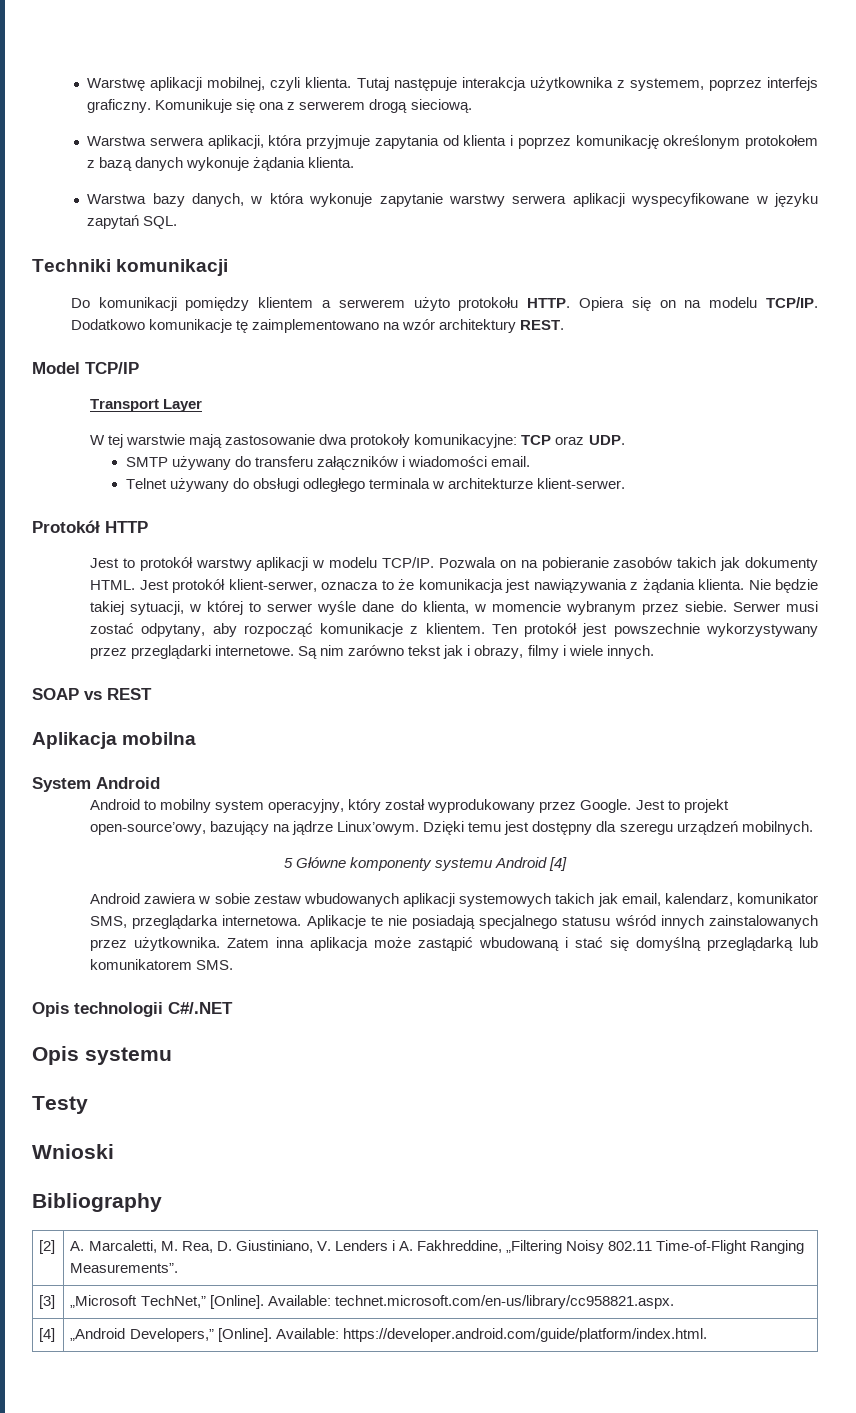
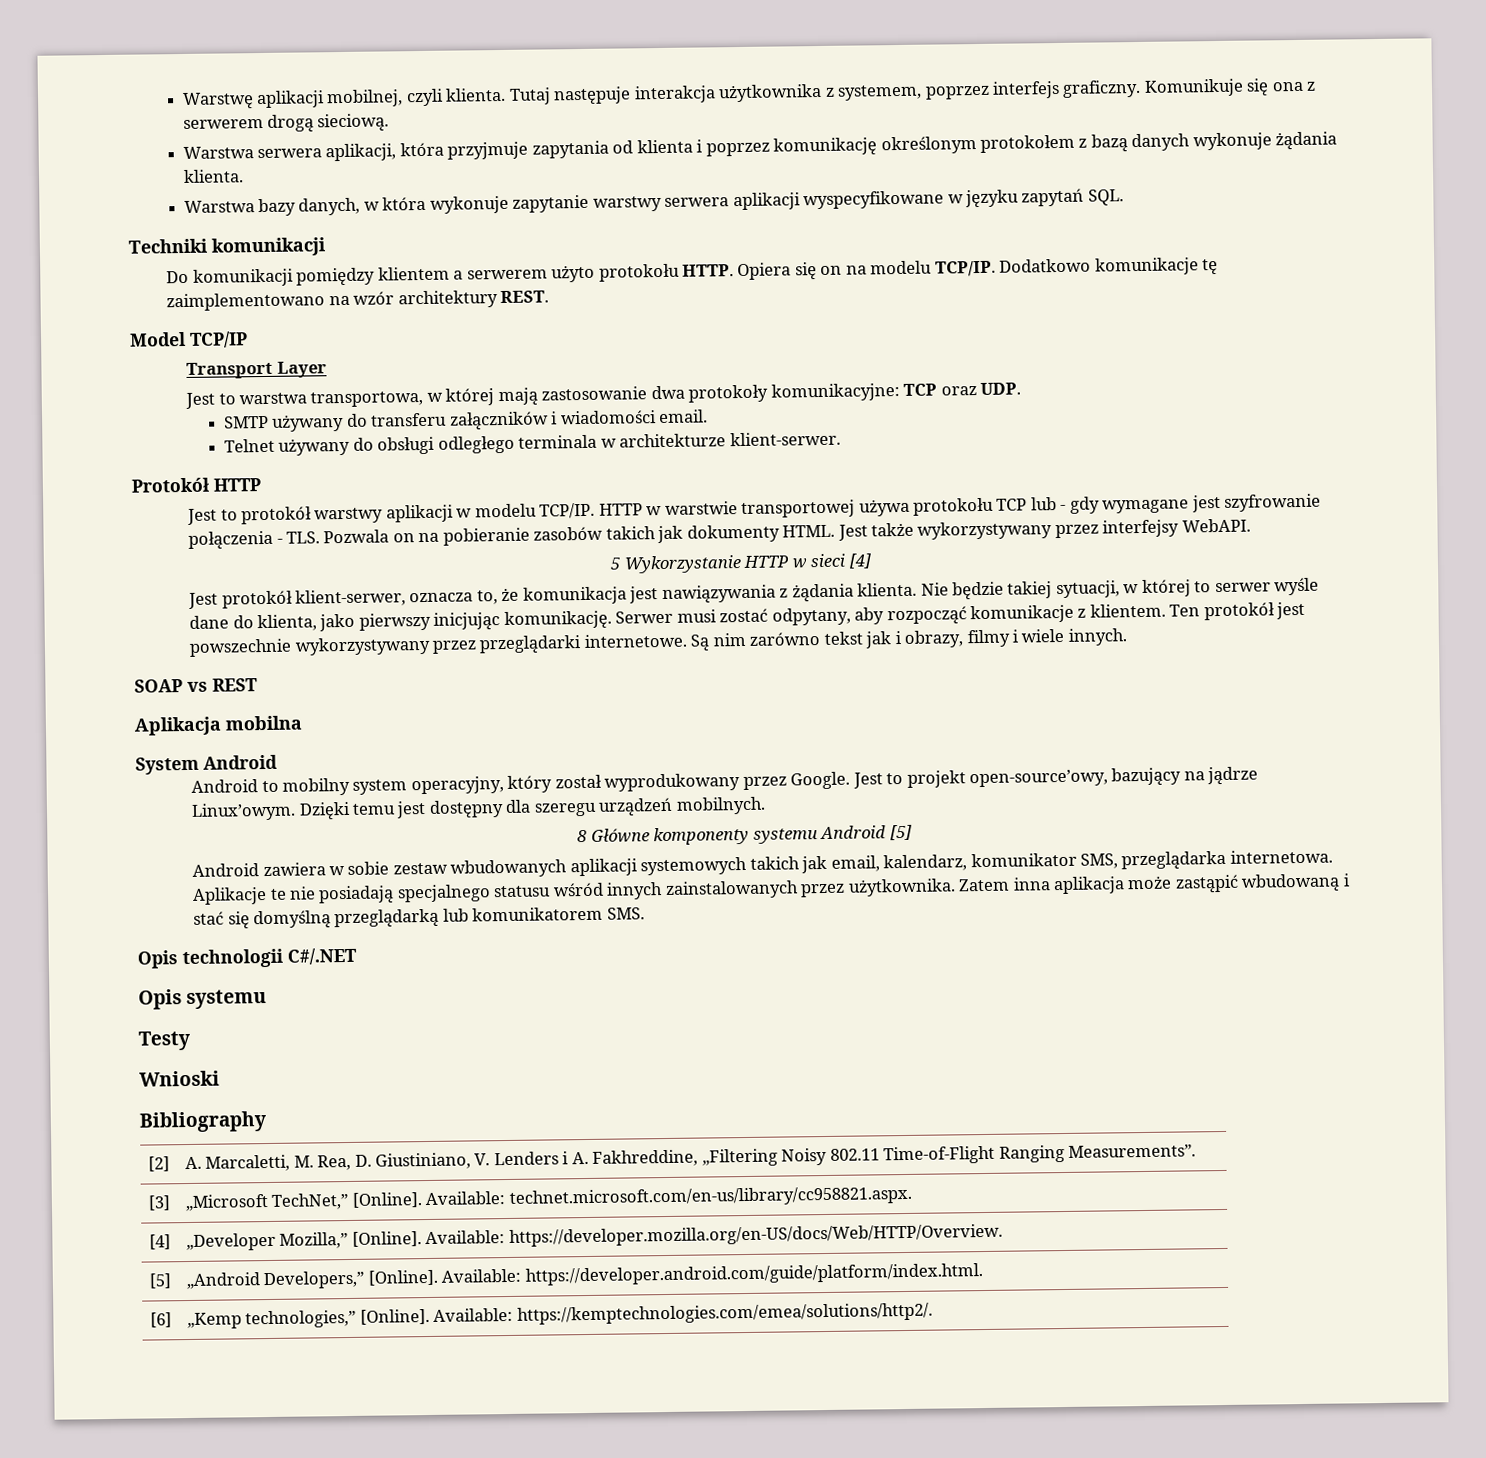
[90,434,186,448] W tej warstwie -> [185,388,495,409] Jest to warstwa transportowa, w której
(435, 562) none -> [598,493,1322,519] [188,530,321,550] HTTP w warstwie transportowej używa protokołu TCP lub - gdy wymagane jest szyfrowanie połączenia - TLS.
(169, 585) none -> [871,518,1251,540] [610,553,871,574] [188,592,219,609] także wykorzystywany przez interfejsy WebAPI. // 5 Wykorzystanie HTTP w sieci [4] // Jest
[381,580,394,590] to -> [476,590,498,605] to,
[473,601,727,615] w momencie wybranym przez siebie. -> [319,610,612,632] jako pierwszy inicjując komunikację.
[283,858,293,868] 5 -> [577,829,588,843] 8
[549,857,568,871] [4] -> [889,824,912,841] [5]
(56, 1335) none -> [185,1223,1003,1252] [148,1273,171,1289] | „Developer Mozilla,” [Online]. Available: https://developer.mozilla.org/en-US/docs/Web/HTTP/Overview. // [5]
(707, 1335) none -> [149,1312,172,1328] [186,1302,933,1330] // [6] | „Kemp technologies,” [Online]. Available: https://kemptechnologies.com/emea/solutions/http2/.

